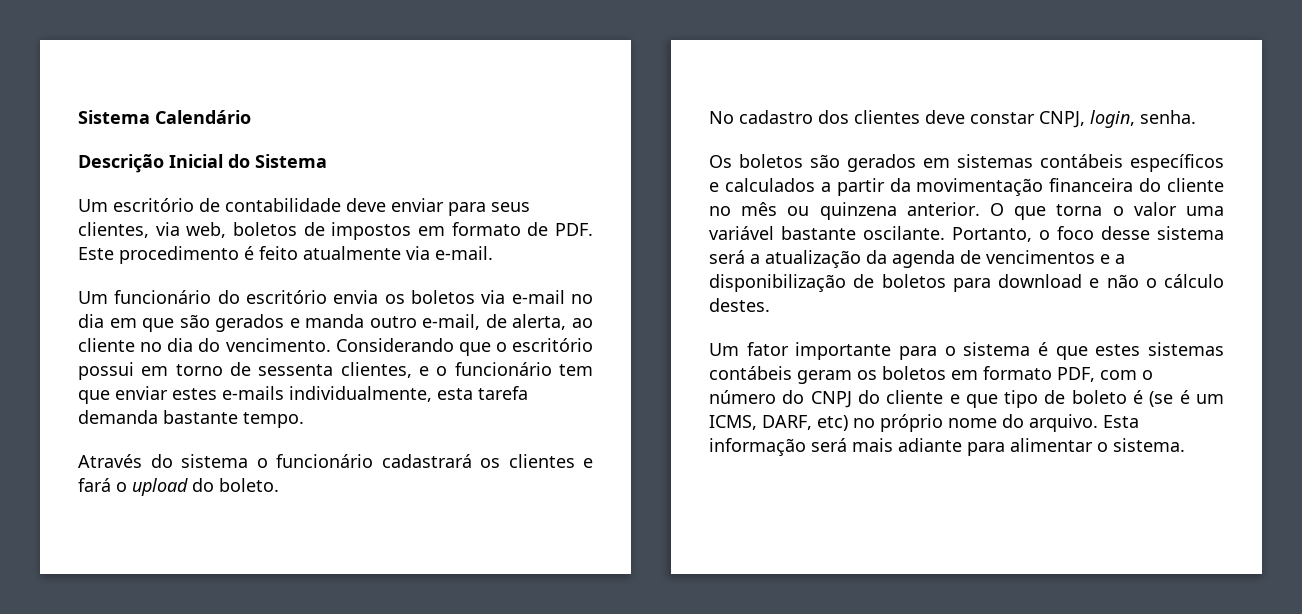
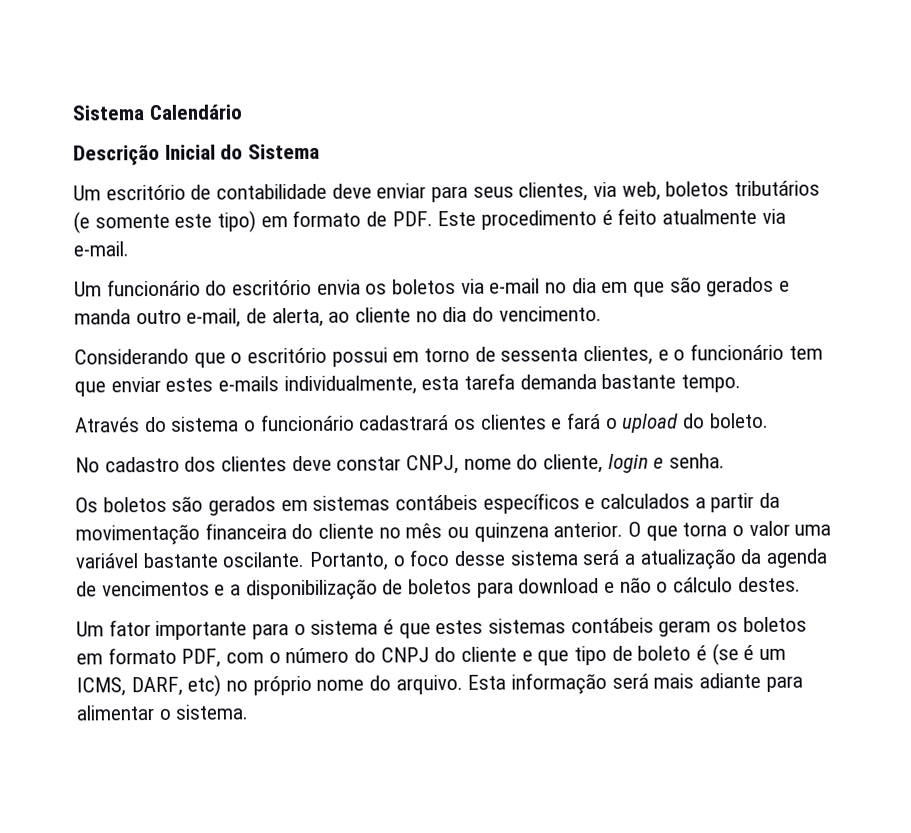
[303,222,412,240] de impostos -> [734,180,821,197] [73,210,257,234] tributários (e somente este tipo)
(331, 345) none -> (602, 314) //
[1090,110,1135,128] login, -> [463,453,665,474] nome do cliente, login e

